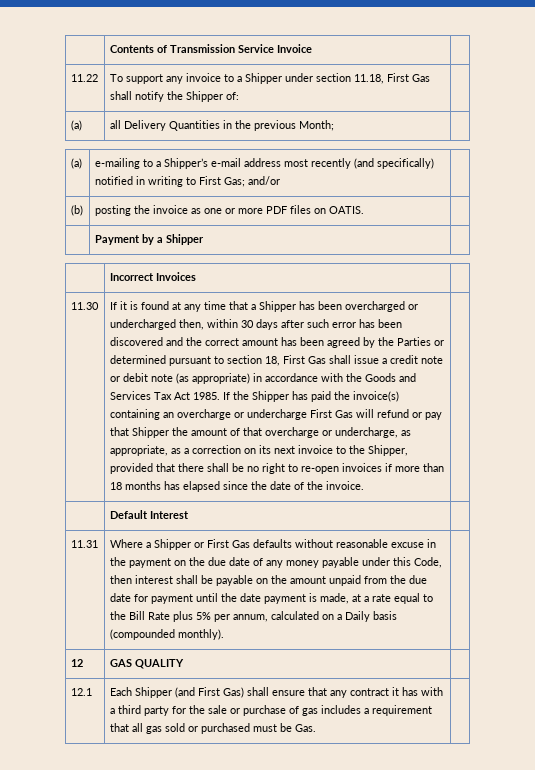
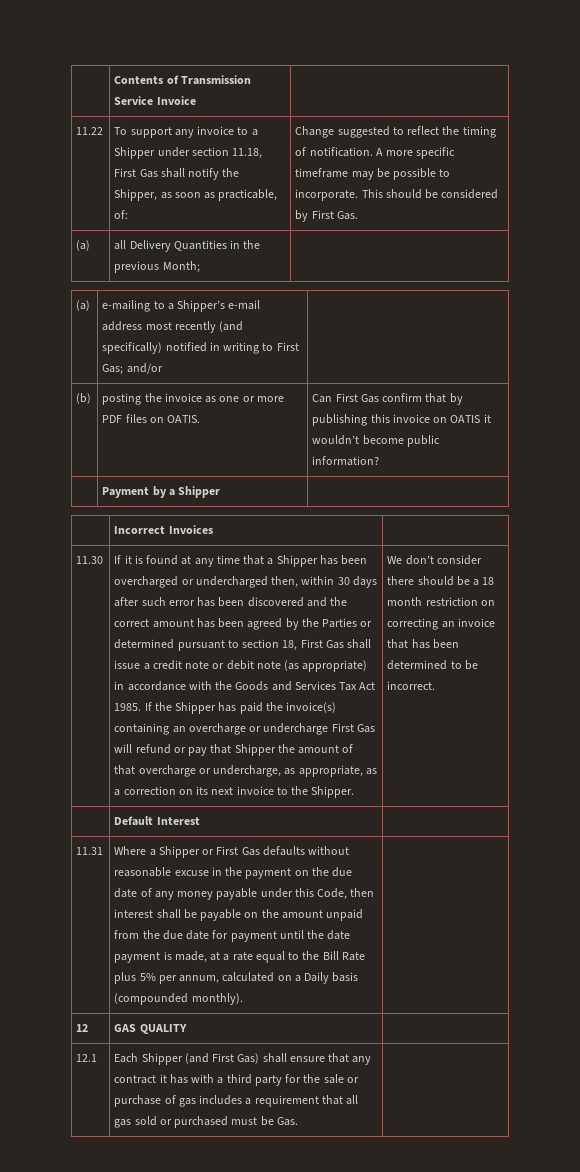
[185,91,239,102] Shipper of: | -> [114,189,278,201] [114,210,129,219] [295,126,496,138] [295,147,456,159] [295,168,451,180] [295,189,499,201] [295,210,358,222] Shipper, as soon as practicable, of: | Change suggested to reflect the timing of notification. A more specific timeframe may be possible to incorporate. This should be considered by First Gas.
(364, 210) none -> [312,393,463,405] [312,414,491,426] [312,435,440,447] [312,456,380,466] Can First Gas confirm that by publishing this invoice on OATIS it wouldn’t become public information?
[367,445,408,456] [109,463,444,474] [109,481,364,492] Shipper, provided that there shall be no right to re-open invoices if more than 18 months has elapsed since the date of the invoice. | -> [311,786,355,798] [387,555,482,565] [387,576,495,586] [387,597,495,606] [387,618,495,630] [387,639,459,649] [387,660,478,670] [387,681,436,690] Shipper. | We don’t consider there should be a 18 month restriction on correcting an invoice that has been determined to be incorrect.

